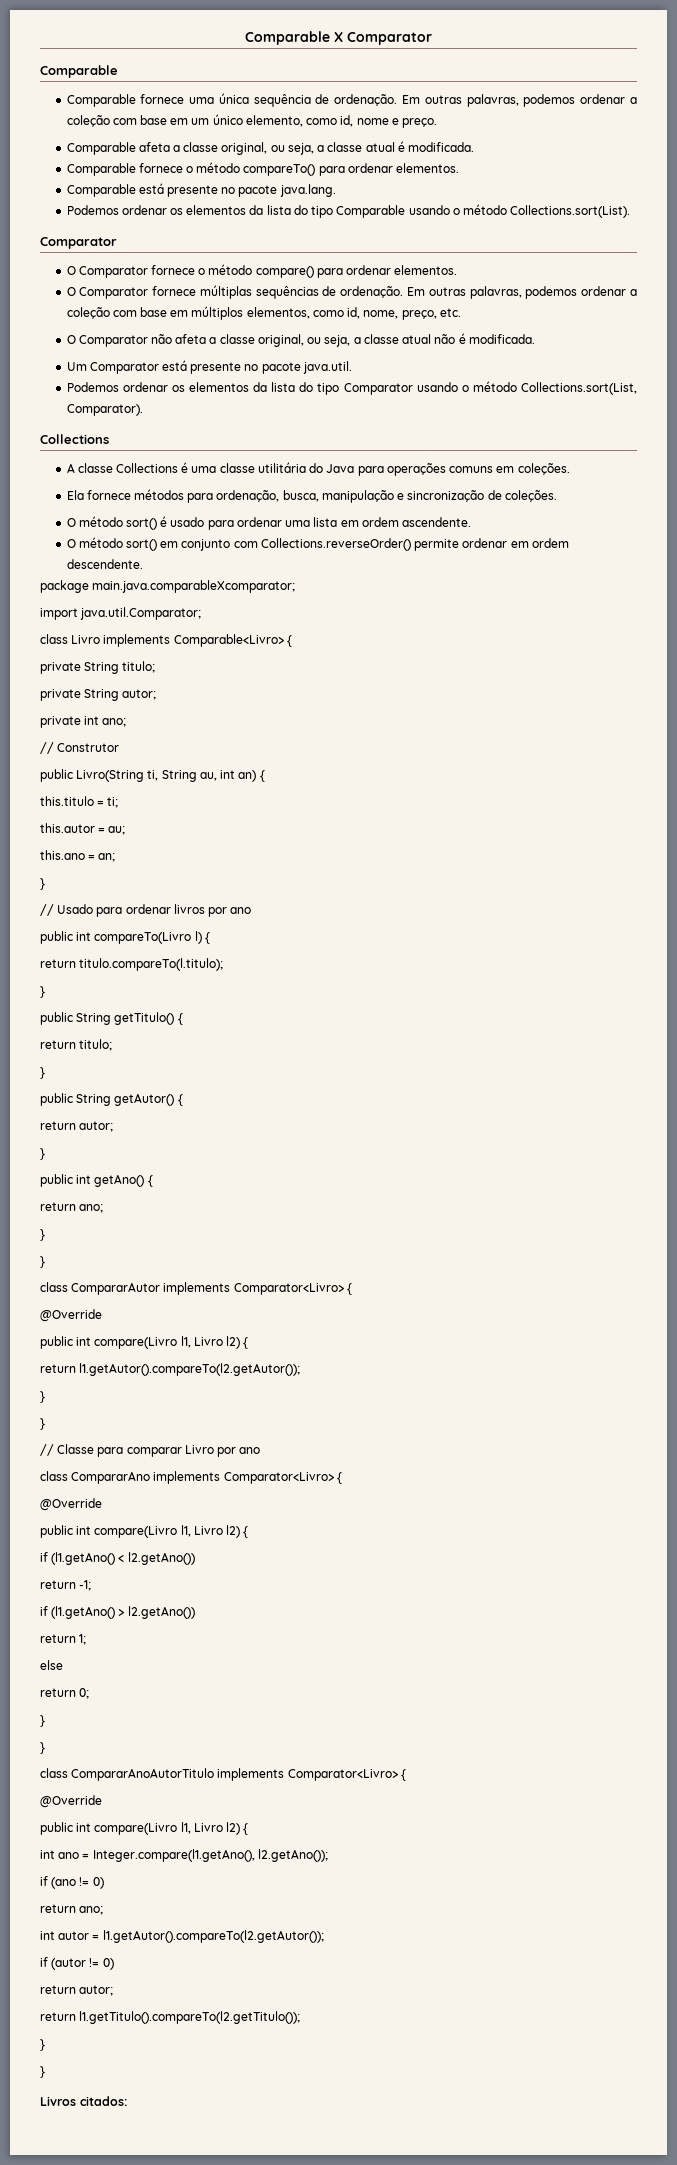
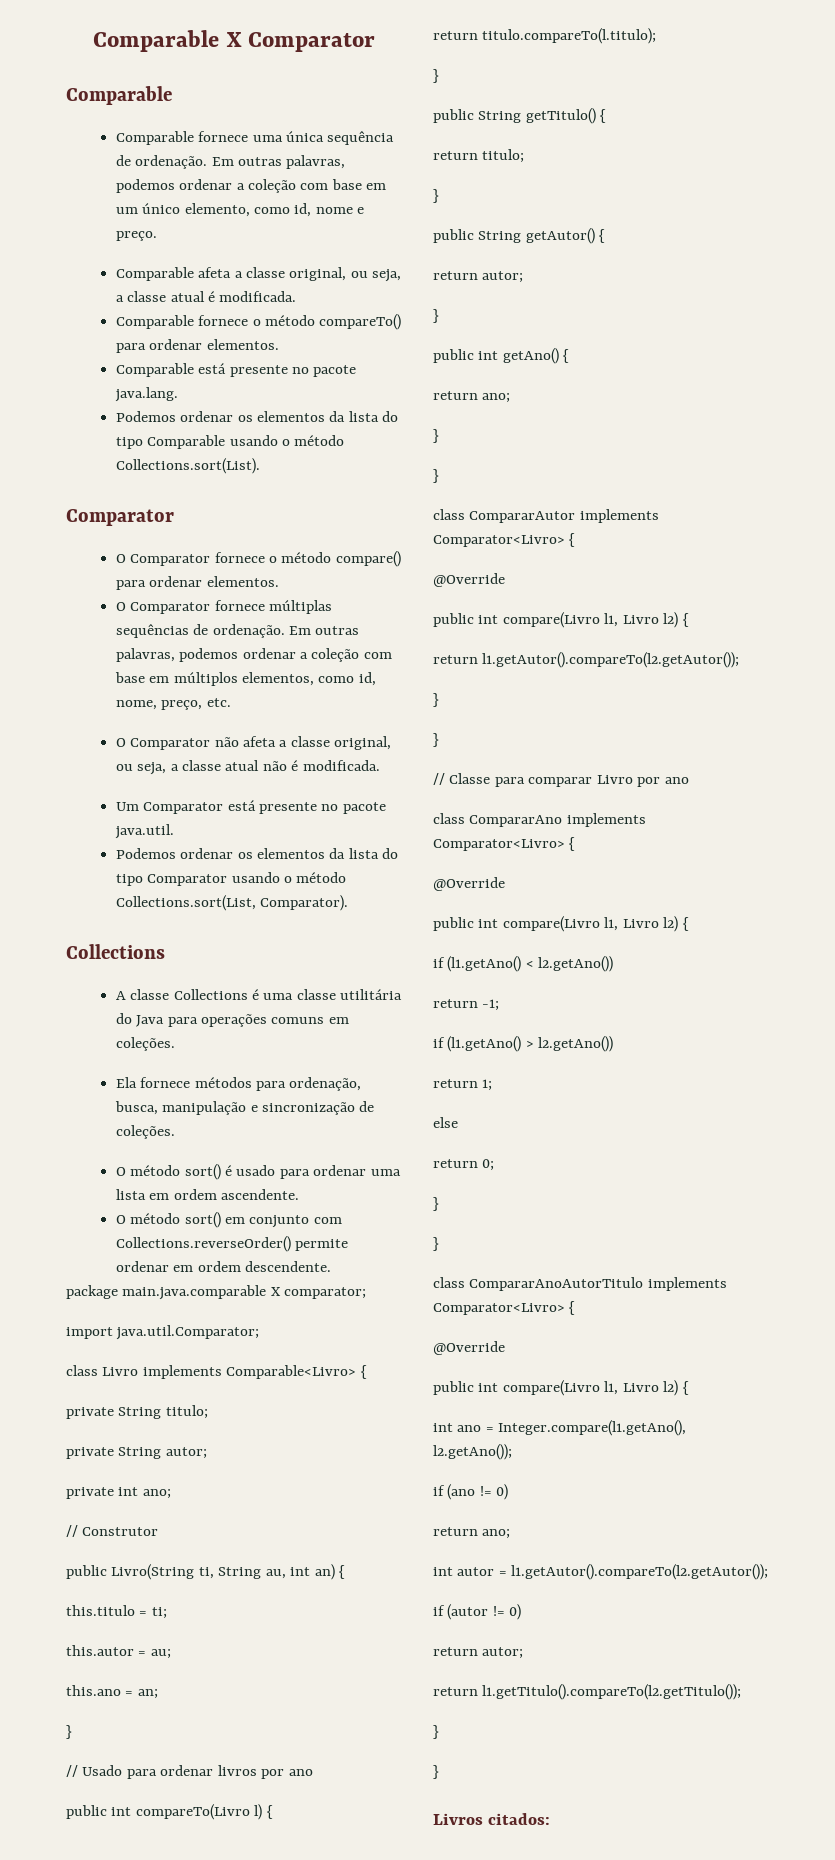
[92,580,296,593] main.java.comparableXcomparator; -> [122,1285,367,1300] main.java.comparable X comparator;

